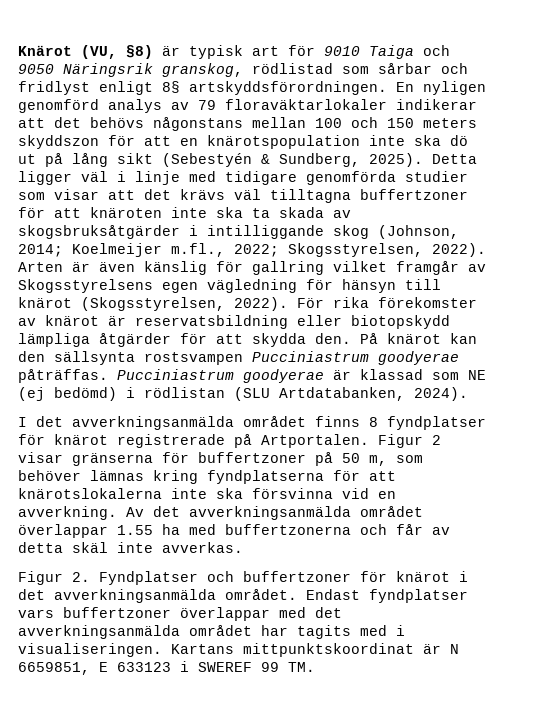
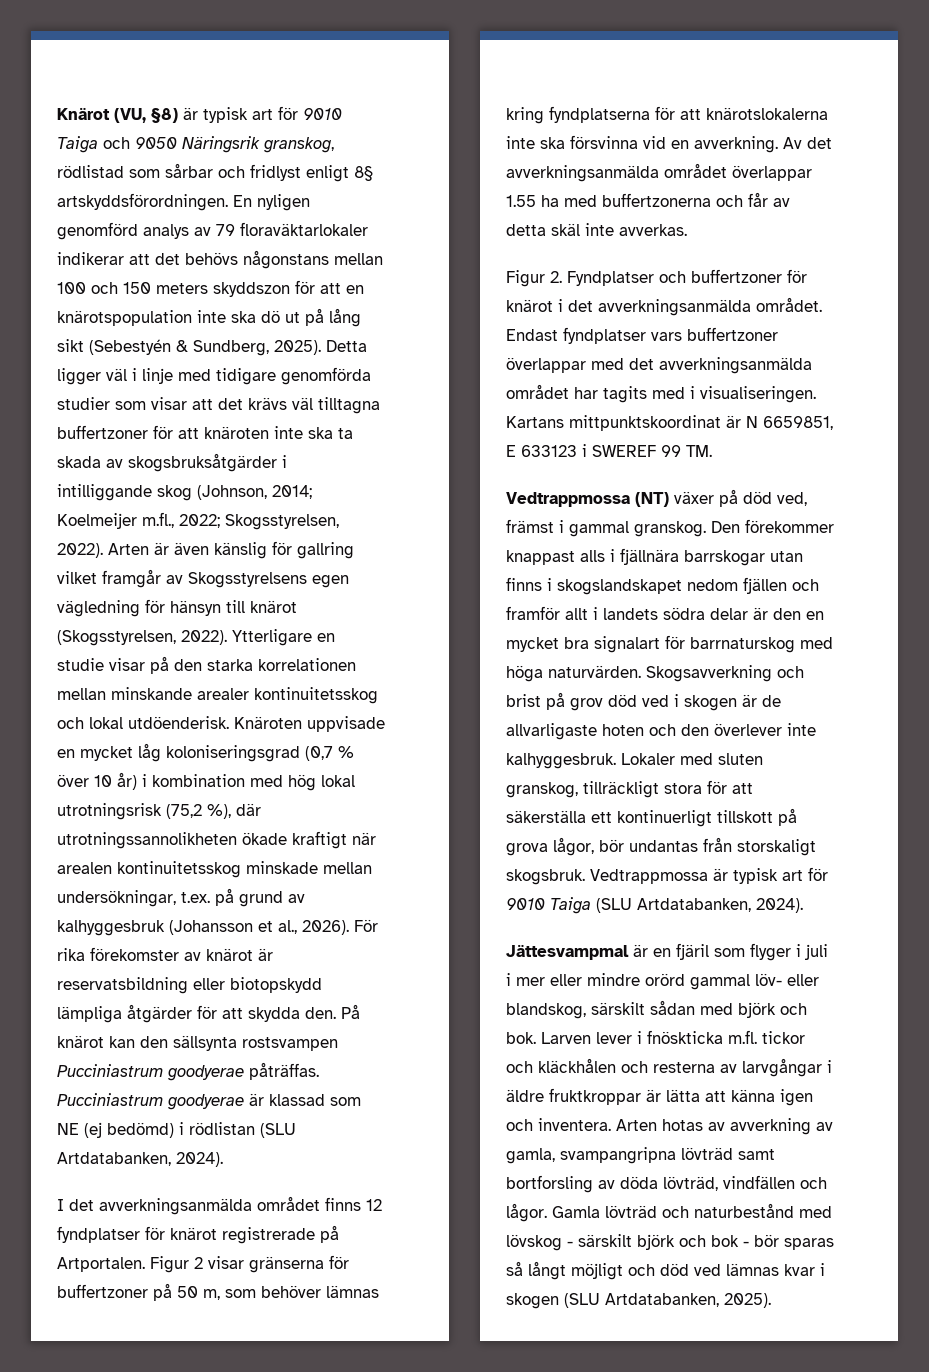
(288, 304) none -> [232,629,335,646] [57,656,356,674] [57,687,378,704] [57,716,385,732] [57,743,354,762] [57,772,355,791] [57,803,261,820] [57,831,376,849] [57,861,372,878] [57,888,305,907] [57,920,349,936] Ytterligare en studie visar på den starka korrelationen mellan minskande arealer kontinuitetsskog och lokal utdöenderisk. Knäroten uppvisade en mycket låg koloniseringsgrad (0,7 % över 10 år) i kombination med hög lokal utrotningsrisk (75,2 %), där utrotningssannolikheten ökade kraftigt när arealen kontinuitetsskog minskade mellan undersökningar, t.ex. på grund av kalhyggesbruk (Johansson et al., 2026).
[369,417,378,427] 8 -> [366,1199,382,1211] 12
(315, 667) none -> [506,489,807,507] [506,519,834,537] [506,548,803,566] [506,577,819,595] [506,606,824,620] [506,635,833,653] [506,665,804,682] [506,692,781,711] [506,723,816,740] [506,753,763,769] [506,780,753,798] [506,808,797,827] [506,837,816,856] [506,867,828,885] [506,897,803,914] [506,943,828,961] [506,973,819,990] [506,1000,807,1019] [506,1030,805,1044] [506,1058,832,1077] [506,1088,813,1106] [506,1118,833,1135] [506,1147,775,1164] [506,1175,827,1193] [506,1203,832,1222] [506,1234,834,1251] [506,1261,825,1280] [506,1293,771,1309] // Vedtrappmossa (NT) växer på död ved, främst i gammal granskog. Den förekommer knappast alls i fjällnära barrskogar utan finns i skogslandskapet nedom fjällen och framför allt i landets södra delar är den en mycket bra signalart för barrnaturskog med höga naturvärden. Skogsavverkning och brist på grov död ved i skogen är de allvarligaste hoten och den överlever inte kalhyggesbruk. Lokaler med sluten granskog, tillräckligt stora för att säkerställa ett kontinuerligt tillskott på grova lågor, bör undantas från storskaligt skogsbruk. Vedtrappmossa är typisk art för 9010 Taiga (SLU Artdatabanken, 2024). // Jättesvampmal är en fjäril som flyger i juli i mer eller mindre orörd gammal löv- eller blandskog, särskilt sådan med björk och bok. Larven lever i fnöskticka m.fl. tickor och kläckhålen och resterna av larvgångar i äldre fruktkroppar är lätta att känna igen och inventera. Arten hotas av avverkning av gamla, svampangripna lövträd samt bortforsling av döda lövträd, vindfällen och lågor. Gamla lövträd och naturbestånd med lövskog - särskilt björk och bok - bör sparas så långt möjligt och död ved lämnas kvar i skogen (SLU Artdatabanken, 2025).

